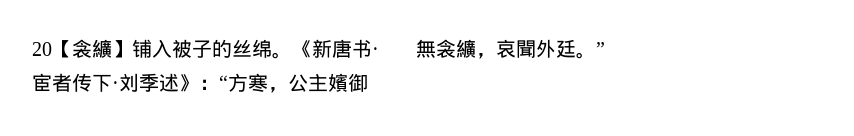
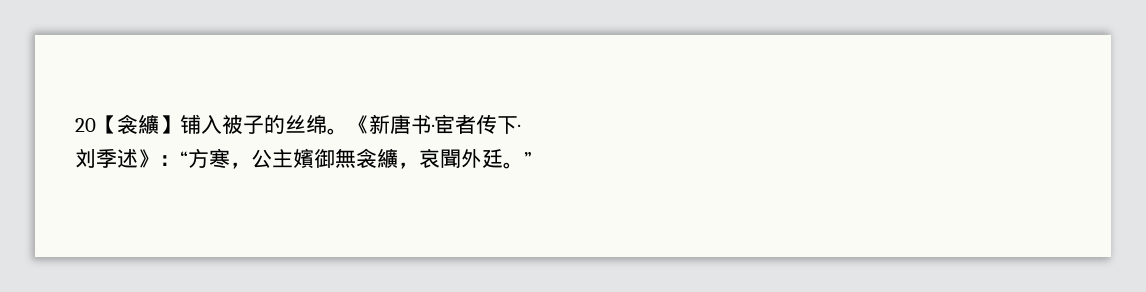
(119, 85) none -> (521, 128) //

